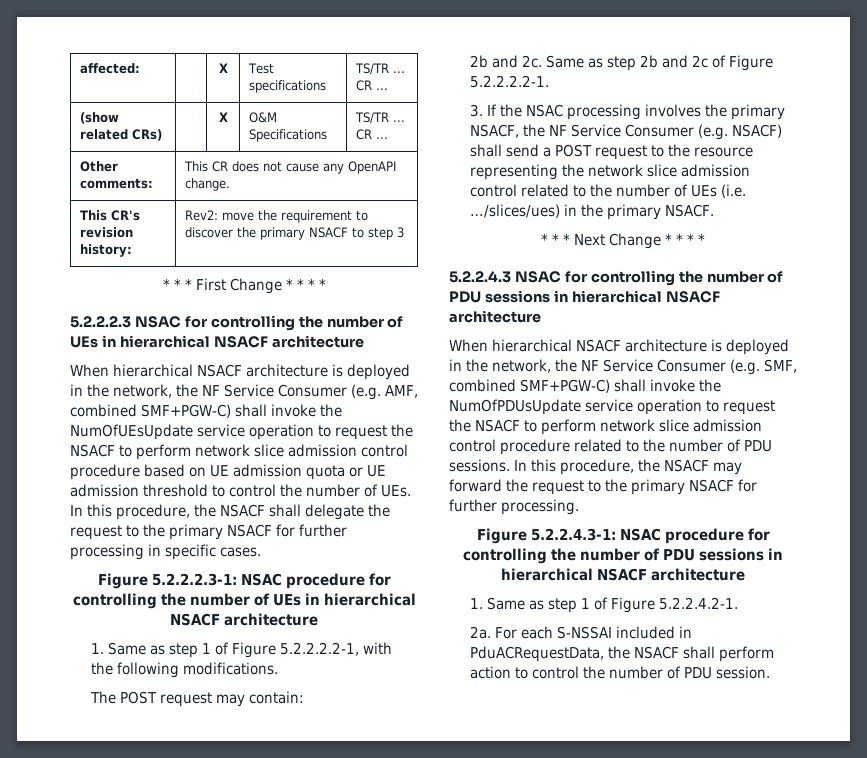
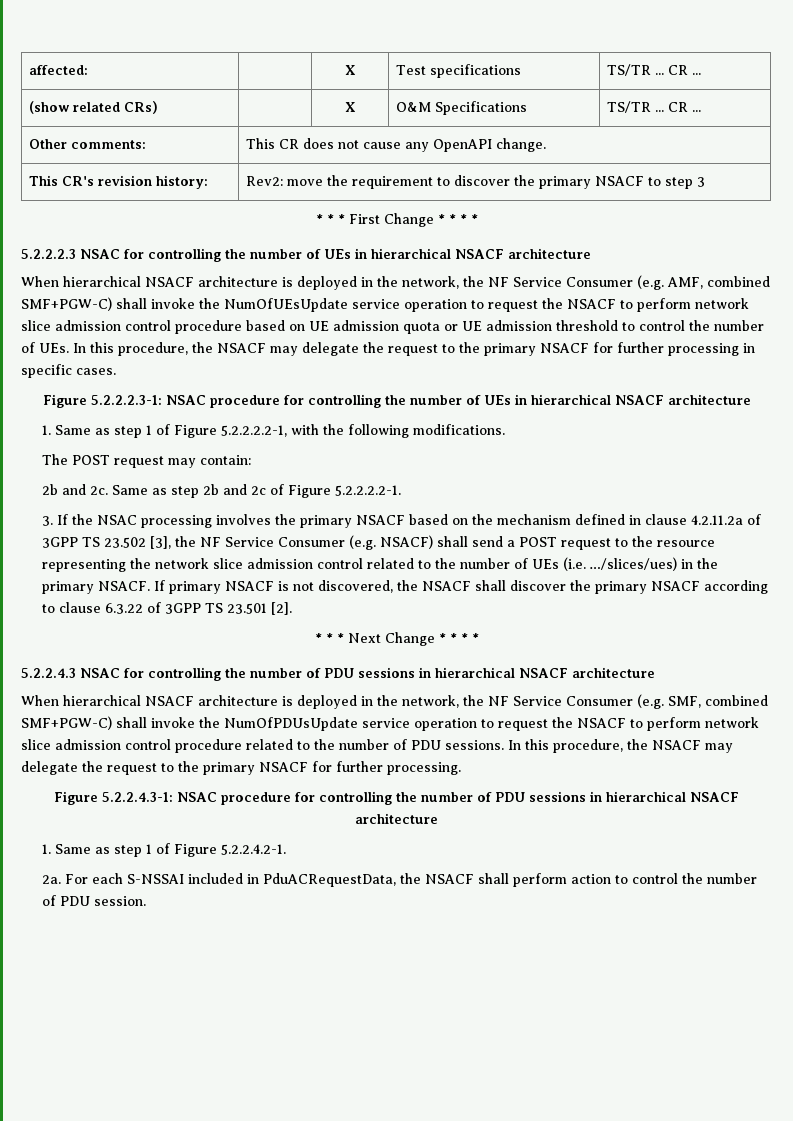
[269,504,301,517] shall -> [270,346,298,356] may
[470,124,520,138] NSACF, -> [356,514,762,525] [42,536,172,549] NSACF based on the mechanism defined in clause 4.2.11.2a of 3GPP TS 23.502 [3],
(715, 210) none -> [154,580,769,594] [42,602,293,615] If primary NSACF is not discovered, the NSACF shall discover the primary NSACF according to clause 6.3.22 of 3GPP TS 23.501 [2].
[449,479,502,492] forward -> [21,761,78,775] delegate

